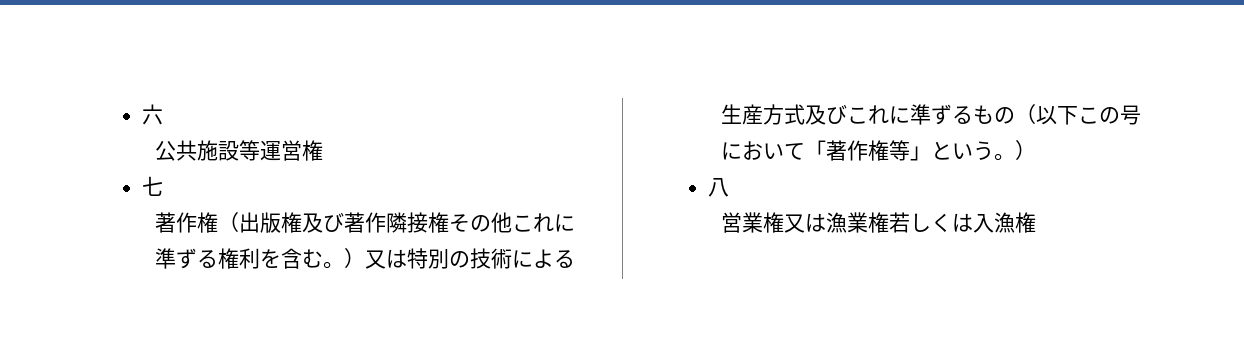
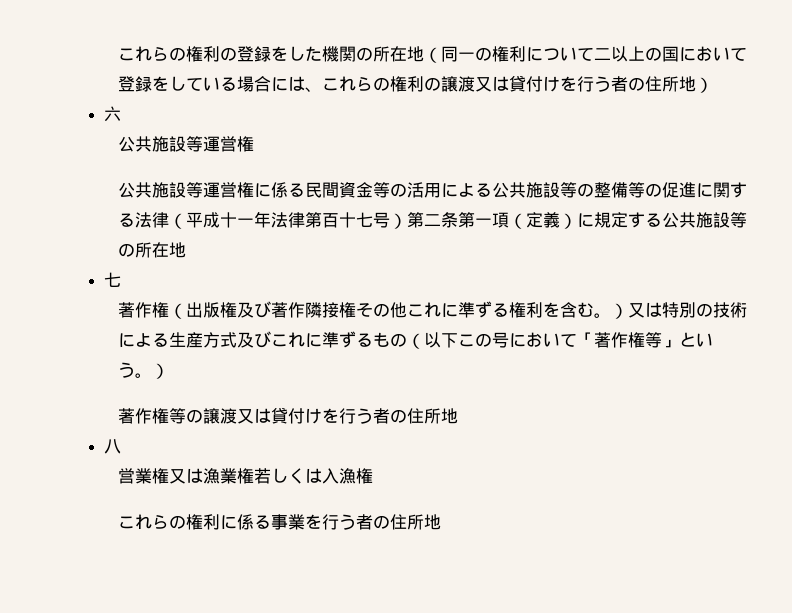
(141, 114) none -> [117,46,747,63] [117,75,713,93] これらの権利の登録をした機関の所在地（同一の権利について二以上の国において登録をしている場合には、これらの権利の譲渡又は貸付けを行う者の住所地） //
(323, 150) none -> [117,182,747,198] [117,211,747,229] [117,242,186,258] // 公共施設等運営権に係る民間資金等の活用による公共施設等の整備等の促進に関する法律（平成十一年法律第百十七号）第二条第一項（定義）に規定する公共施設等の所在地
(1036, 150) none -> [117,407,458,424] // 著作権等の譲渡又は貸付けを行う者の住所地
(1036, 222) none -> [117,514,441,530] // これらの権利に係る事業を行う者の住所地

